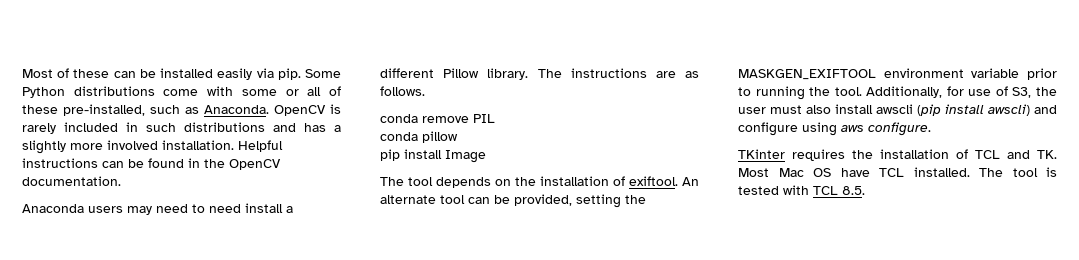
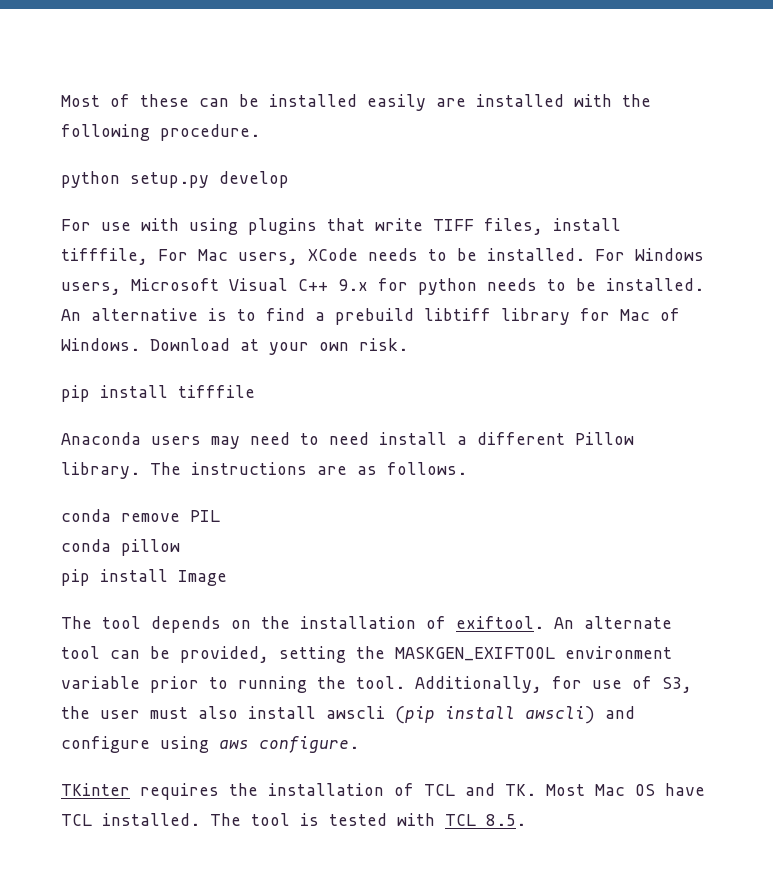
[256,68,342,80] [22,86,342,98] [22,104,341,116] [22,122,341,134] [22,140,283,154] [22,158,281,170] [22,176,121,186] via pip. Some Python distributions come with some or all of these pre-installed, such as Anaconda. OpenCV is rarely included in such distributions and has a slightly more involved installation. Helpful instructions can be found in the OpenCV documentation. -> [436,94,651,107] [61,124,260,141] [61,171,289,188] [61,218,621,235] [61,248,704,265] [61,278,704,295] [61,308,680,325] [61,338,408,355] [61,385,255,402] are installed with the following procedure. // python setup.py develop // For use with using plugins that write TIFF files, install tifffile, For Mac users, XCode needs to be installed. For Windows users, Microsoft Visual C++ 9.x for python needs to be installed. An alternative is to find a prebuild libtiff library for Mac of Windows. Download at your own risk. // pip install tifffile

